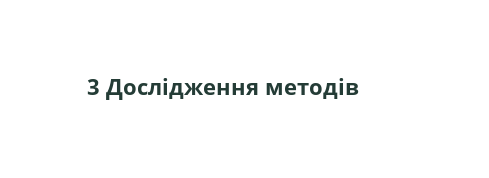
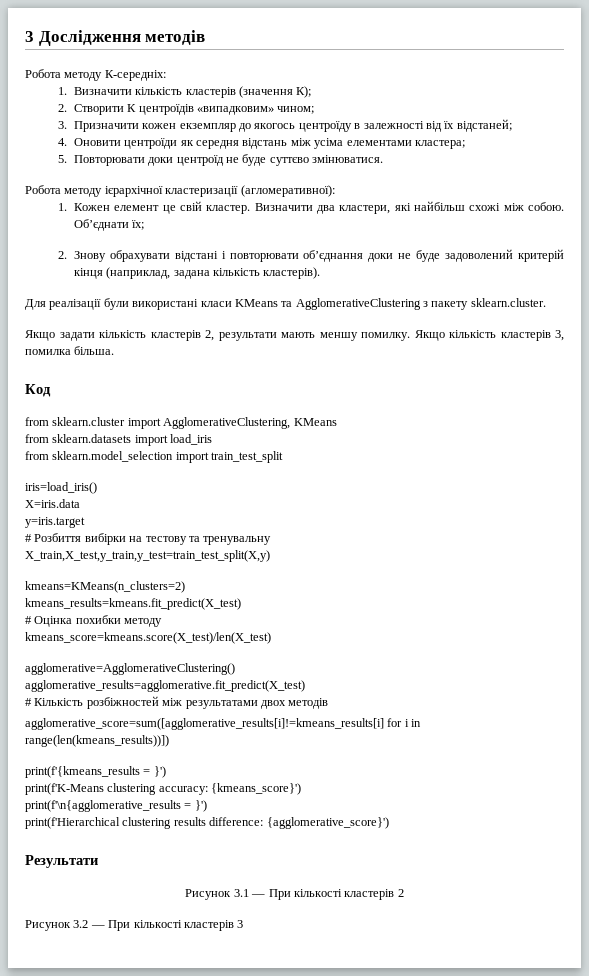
(359, 88) none -> [25,69,166,81] [57,86,312,98] [57,104,315,115] [57,119,512,132] [57,138,465,149] [57,154,384,166] [25,185,335,197] [57,201,565,214] [73,219,145,231] [57,249,565,262] [73,267,321,279] [25,298,546,310] [25,330,564,341] [25,346,115,355] [25,384,51,397] [25,417,337,429] [25,434,213,446] [25,451,284,463] [25,482,97,494] [25,499,80,508] [25,517,85,528] [25,533,272,545] [25,550,270,562] [25,581,185,593] [25,598,241,610] [25,615,163,627] [25,632,271,644] [25,663,235,675] [25,680,305,692] [25,696,329,709] [25,718,422,730] [25,735,169,747] [25,766,166,778] [25,783,302,795] [25,800,207,812] [25,817,389,829] [25,855,98,868] [185,889,404,900] [25,920,244,931] // Робота методу К-середніх: // 1. Визначити кількість кластерів (значення К); // 2. Створити К центроїдів «випадковим» чином; // 3. Призначити кожен екземпляр до якогось центроїду в залежності від їх відстаней; // 4. Оновити центроїди як середня відстань між усіма елементами кластера; // 5. Повторювати доки центроїд не буде суттєво змінюватися. // Робота методу ієрархічної кластеризації (агломеративної): // 1. Кожен елемент це свій кластер. Визначити два кластери, які найбільш схожі між собою. Об’єднати їх; // 2. Знову обрахувати відстані і повторювати об’єднання доки не буде задоволений критерій кінця (наприклад, задана кількість кластерів). // Для реалізації були використані класи KMeans та AgglomerativeClustering з пакету sklearn.cluster. // Якщо задати кількість кластерів 2, результати мають меншу помилку. Якщо кількість кластерів 3, помилка більша. // Код // from sklearn.cluster import AgglomerativeClustering, KMeans // from sklearn.datasets import load_iris // from sklearn.model_selection import train_test_split // iris=load_iris() // X=iris.data // y=iris.target // # Розбиття вибірки на тестову та тренувальну // X_train,X_test,y_train,y_test=train_test_split(X,y) // kmeans=KMeans(n_clusters=2) // kmeans_results=kmeans.fit_predict(X_test) // # Оцінка похибки методу // kmeans_score=kmeans.score(X_test)/len(X_test) // agglomerative=AgglomerativeClustering() // agglomerative_results=agglomerative.fit_predict(X_test) // # Кількість розбіжностей між результатами двох методів // agglomerative_score=sum([agglomerative_results[i]!=kmeans_results[i] for i in range(len(kmeans_results))]) // print(f'{kmeans_results = }') // print(f'K-Means clustering accuracy: {kmeans_score}') // print(f'\n{agglomerative_results = }') // print(f'Hierarchical clustering results difference: {agglomerative_score}') // Результати // Рисунок 3.1 — При кількості кластерів 2 // Рисунок 3.2 — При кількості кластерів 3

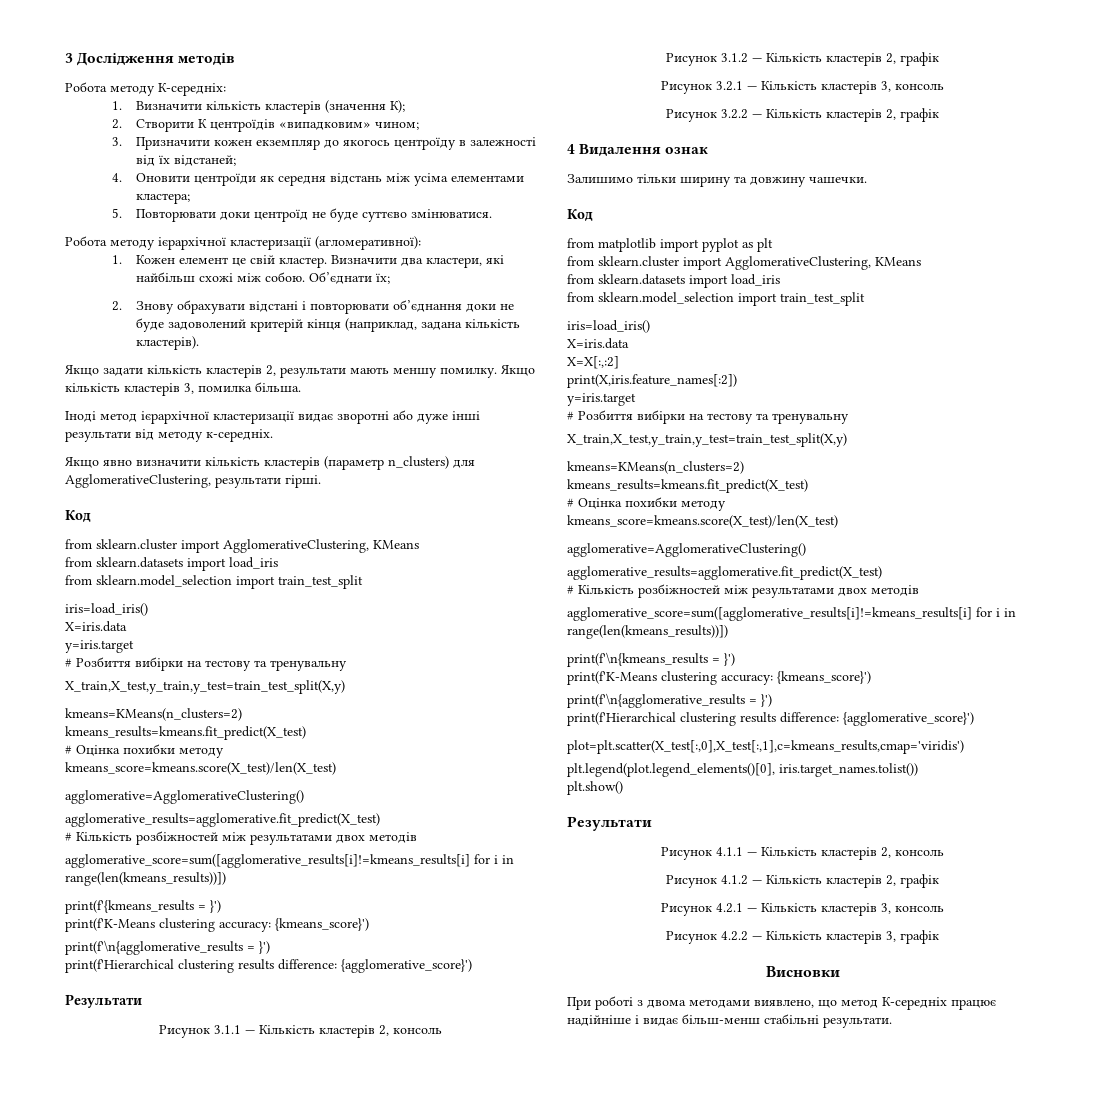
[25,298,546,310] // Для реалізації були використані класи KMeans та AgglomerativeClustering з пакету sklearn.cluster. -> (199, 343) none
(115, 350) none -> [65,410,480,424] [65,429,273,442] [65,456,475,470] [65,474,321,488] // Іноді метод ієрархічної кластеризації видає зворотні або дуже інші результати від методу к-середніх. // Якщо явно визначити кількість кластерів (параметр n_clusters) для AgglomerativeClustering, результати гірші.
[233,889,404,900] [25,920,244,931] 3.1 — При кількості кластерів 2 // Рисунок 3.2 — При кількості кластерів 3 -> [214,1025,442,1038] [666,52,939,66] [661,81,944,94] [666,108,939,122] [567,144,709,157] [567,174,867,187] [567,209,593,222] [567,238,773,252] [567,256,921,270] [567,274,780,288] [567,292,865,306] [567,320,650,333] [567,338,629,349] [567,356,619,369] [567,374,737,388] [567,393,636,406] [567,410,849,424] [567,433,847,447] [567,461,744,474] [567,479,808,493] [567,497,726,511] [567,515,838,528] [567,543,806,557] [567,566,882,580] [567,584,919,598] [567,607,1016,621] [567,625,728,639] [567,652,735,667] [567,671,871,685] [567,693,772,708] [567,712,974,726] [567,740,964,754] [567,763,918,777] [567,781,623,795] [567,816,652,831] [661,847,944,860] [666,874,939,888] [661,903,944,916] [666,930,939,944] [765,966,840,977] [567,996,996,1010] [567,1014,892,1028] 3.1.1 — Кількість кластерів 2, консоль // Рисунок 3.1.2 — Кількість кластерів 2, графік // Рисунок 3.2.1 — Кількість кластерів 3, консоль // Рисунок 3.2.2 — Кількість кластерів 2, графік // 4 Видалення ознак // Залишимо тільки ширину та довжину чашечки. // Код // from matplotlib import pyplot as plt // from sklearn.cluster import AgglomerativeClustering, KMeans // from sklearn.datasets import load_iris // from sklearn.model_selection import train_test_split // iris=load_iris() // X=iris.data // X=X[:,:2] // print(X,iris.feature_names[:2]) // y=iris.target // # Розбиття вибірки на тестову та тренувальну // X_train,X_test,y_train,y_test=train_test_split(X,y) // kmeans=KMeans(n_clusters=2) // kmeans_results=kmeans.fit_predict(X_test) // # Оцінка похибки методу // kmeans_score=kmeans.score(X_test)/len(X_test) // agglomerative=AgglomerativeClustering() // agglomerative_results=agglomerative.fit_predict(X_test) // # Кількість розбіжностей між результатами двох методів // agglomerative_score=sum([agglomerative_results[i]!=kmeans_results[i] for i in range(len(kmeans_results))]) // print(f'\n{kmeans_results = }') // print(f'K-Means clustering accuracy: {kmeans_score}') // print(f'\n{agglomerative_results = }') // print(f'Hierarchical clustering results difference: {agglomerative_score}') // plot=plt.scatter(X_test[:,0],X_test[:,1],c=kmeans_results,cmap='viridis') // plt.legend(plot.legend_elements()[0], iris.target_names.tolist()) // plt.show() // Результати // Рисунок 4.1.1 — Кількість кластерів 2, консоль // Рисунок 4.1.2 — Кількість кластерів 2, графік // Рисунок 4.2.1 — Кількість кластерів 3, консоль // Рисунок 4.2.2 — Кількість кластерів 3, графік // Висновки // При роботі з двома методами виявлено, що метод К-середніх працює надійніше і видає більш-менш стабільні результати.

